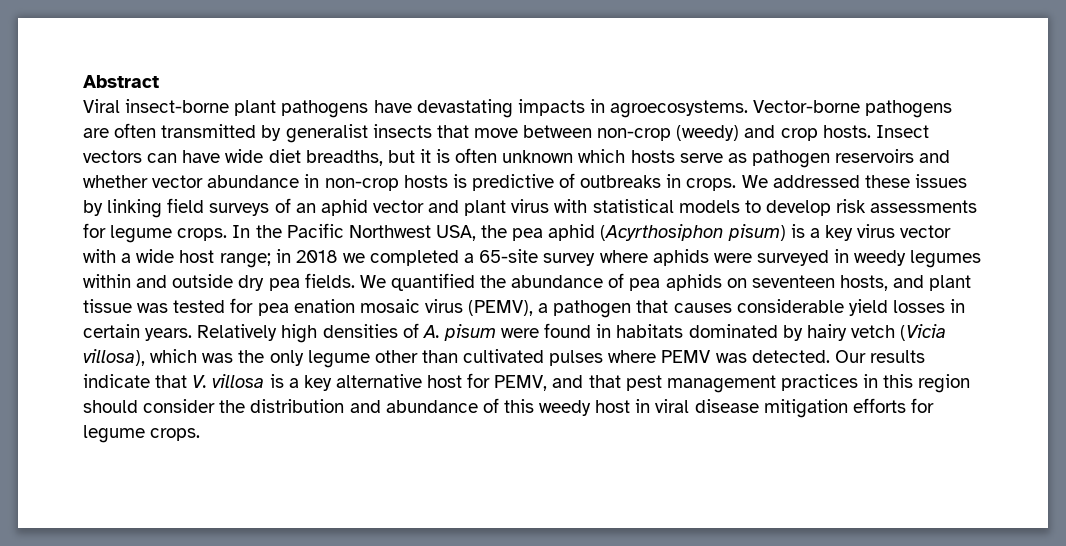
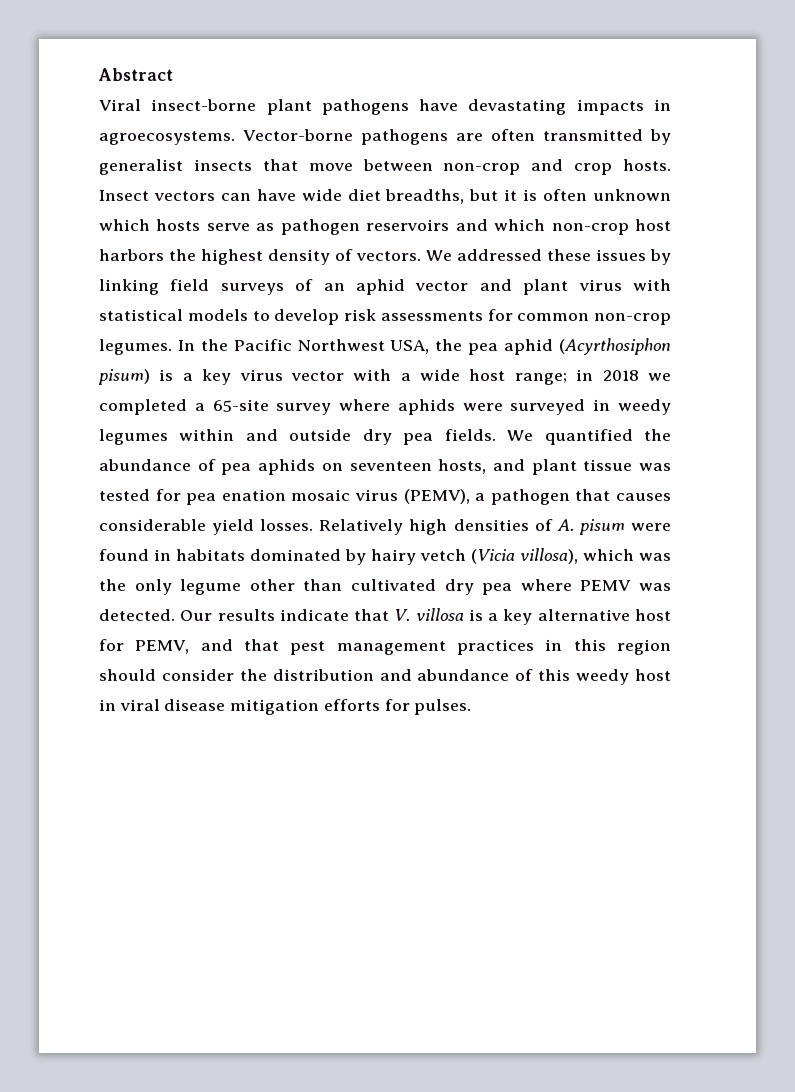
[676,125,740,141] (weedy) -> (521, 169) none
[83,173,737,191] whether vector abundance in non-crop hosts is predictive of outbreaks in crops. -> [494,219,672,235] [99,249,421,265] which non-crop host harbors the highest density of vectors.
[110,225,228,243] legume crops. -> [517,313,671,325] [99,339,172,355] common non-crop legumes.
[892,299,966,313] [83,324,193,341] losses in certain years. -> [260,519,314,531] losses.
[549,350,604,366] pulses -> [444,579,513,595] dry pea
[83,425,201,443] legume crops. -> [414,699,472,715] pulses.

